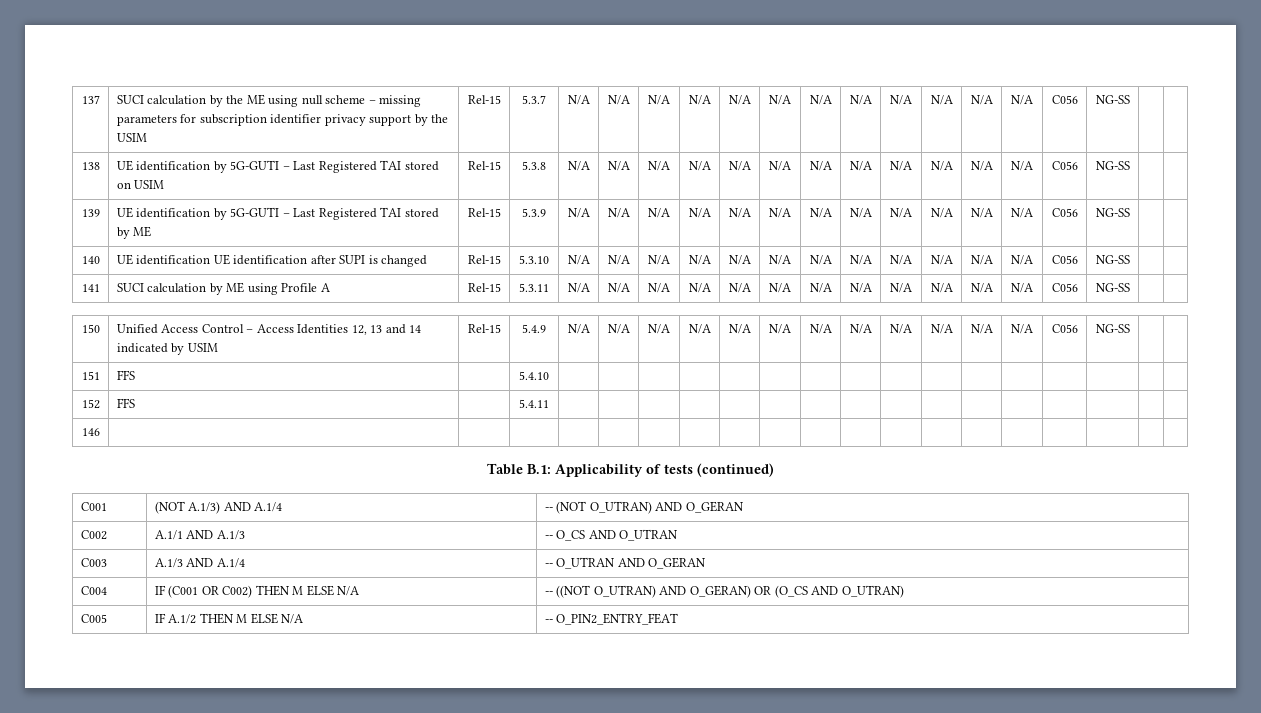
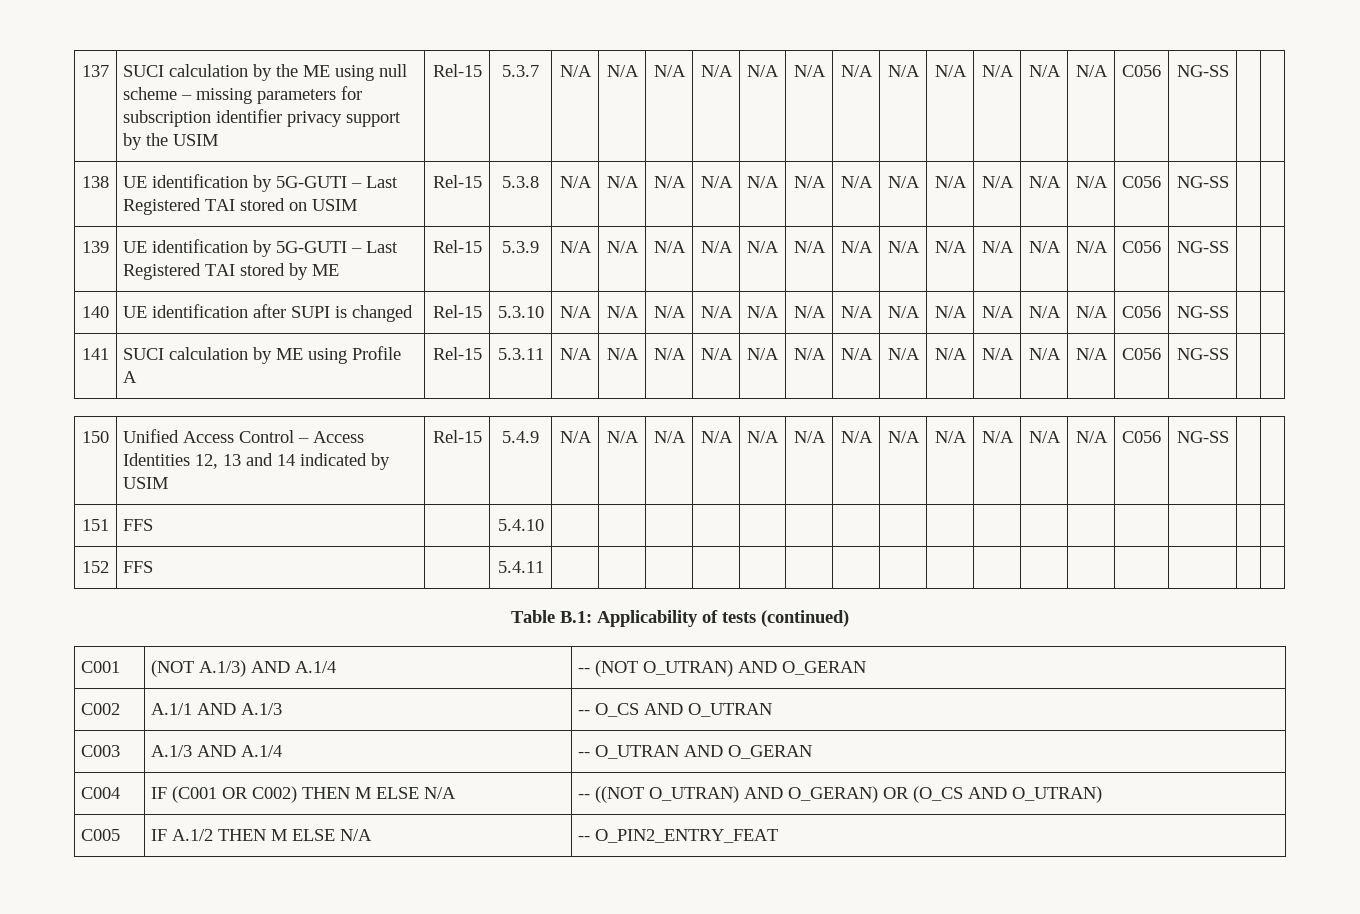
[213,254,308,265] UE identification -> (249, 311) none
[81,428,100,436] // 146 | | | | | | | | | | | | | | | | | | | -> (544, 567) none

